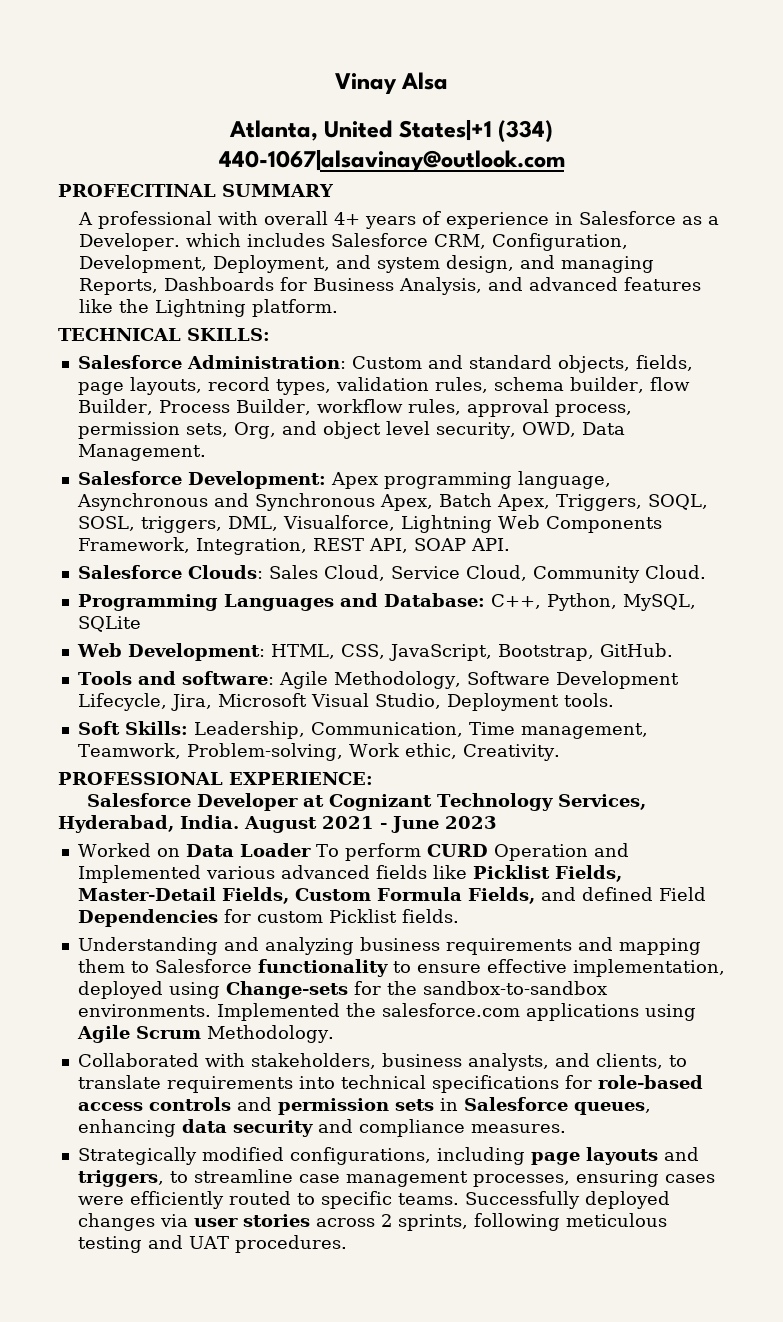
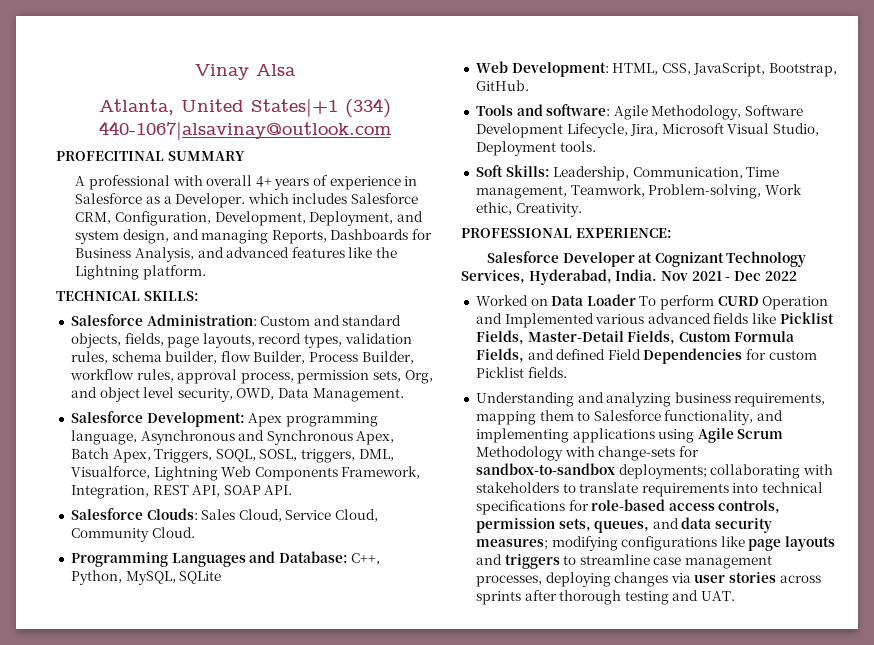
[244,816,317,833] August -> [660,271,688,281] Nov
[391,816,497,833] June 2023 -> [733,271,797,281] Dec 2022
[445,937,613,955] requirements and -> [734,393,826,407] requirements,
[257,959,725,977] [77,981,607,999] [77,1003,696,1021] [76,1025,334,1043] [77,1053,663,1071] functionality to ensure effective implementation, deployed using Change-sets for the sandbox-to-sandbox environments. Implemented the salesforce.com applications using Agile Scrum Methodology. // Collaborated with stakeholders, business analysts, and clients, -> [664,410,784,425] [475,428,784,443] [475,446,699,461] [475,463,833,479] [475,482,559,493] functionality, and implementing applications using Agile Scrum Methodology with change-sets for sandbox-to-sandbox deployments; collaborating with stakeholders
[148,1097,651,1115] [77,1119,566,1137] [77,1147,525,1165] controls and permission sets in Salesforce queues, enhancing data security and compliance measures. // Strategically modified configurations, including -> [718,500,781,514] [475,517,773,533] [475,536,745,551] controls, permission sets, queues, and data security measures; modifying configurations like
[77,1170,164,1187] triggers, -> [504,554,560,569] triggers
[575,1170,715,1187] [77,1191,670,1209] ensuring cases were efficiently routed to specific teams. Successfully deployed -> [545,572,611,587] deploying
[380,1213,667,1231] [77,1235,347,1253] 2 sprints, following meticulous testing and UAT procedures. -> [475,590,736,605] sprints after thorough testing and UAT.

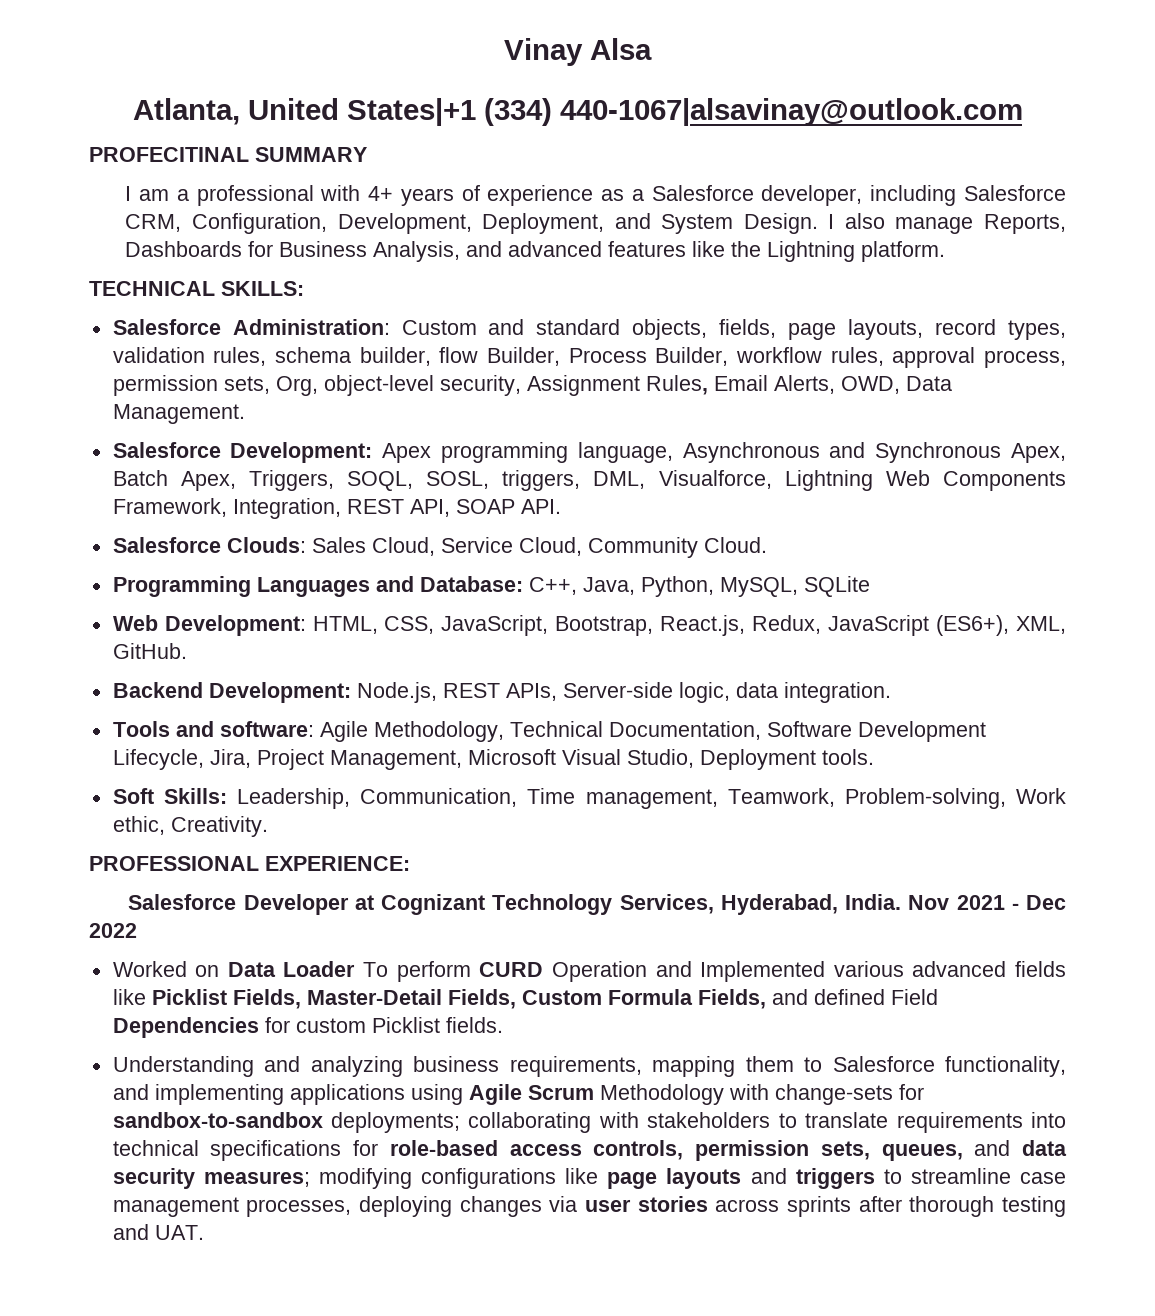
[75,176,86,186] A -> [125,186,189,201] I am a
[206,175,253,186] overall -> (361, 193) none
[404,176,418,186] [75,193,348,208] in Salesforce as a Developer. which includes -> [601,185,957,206] as a Salesforce developer, including
[75,229,269,244] system design, and managing -> [661,213,974,234] System Design. I also manage
[70,387,233,402] and object level security, -> [323,375,835,396] object-level security, Assignment Rules, Email Alerts,
(381, 559) none -> [582,577,635,595] Java,
[475,80,529,91] GitHub. -> [660,615,1066,636] [112,643,187,659] [112,682,891,703] React.js, Redux, JavaScript (ES6+), XML, GitHub. // Backend Development: Node.js, REST APIs, Server-side logic, data integration.
(742, 112) none -> [509,721,761,740] Technical Documentation,
(659, 130) none -> [256,749,462,770] Project Management,

